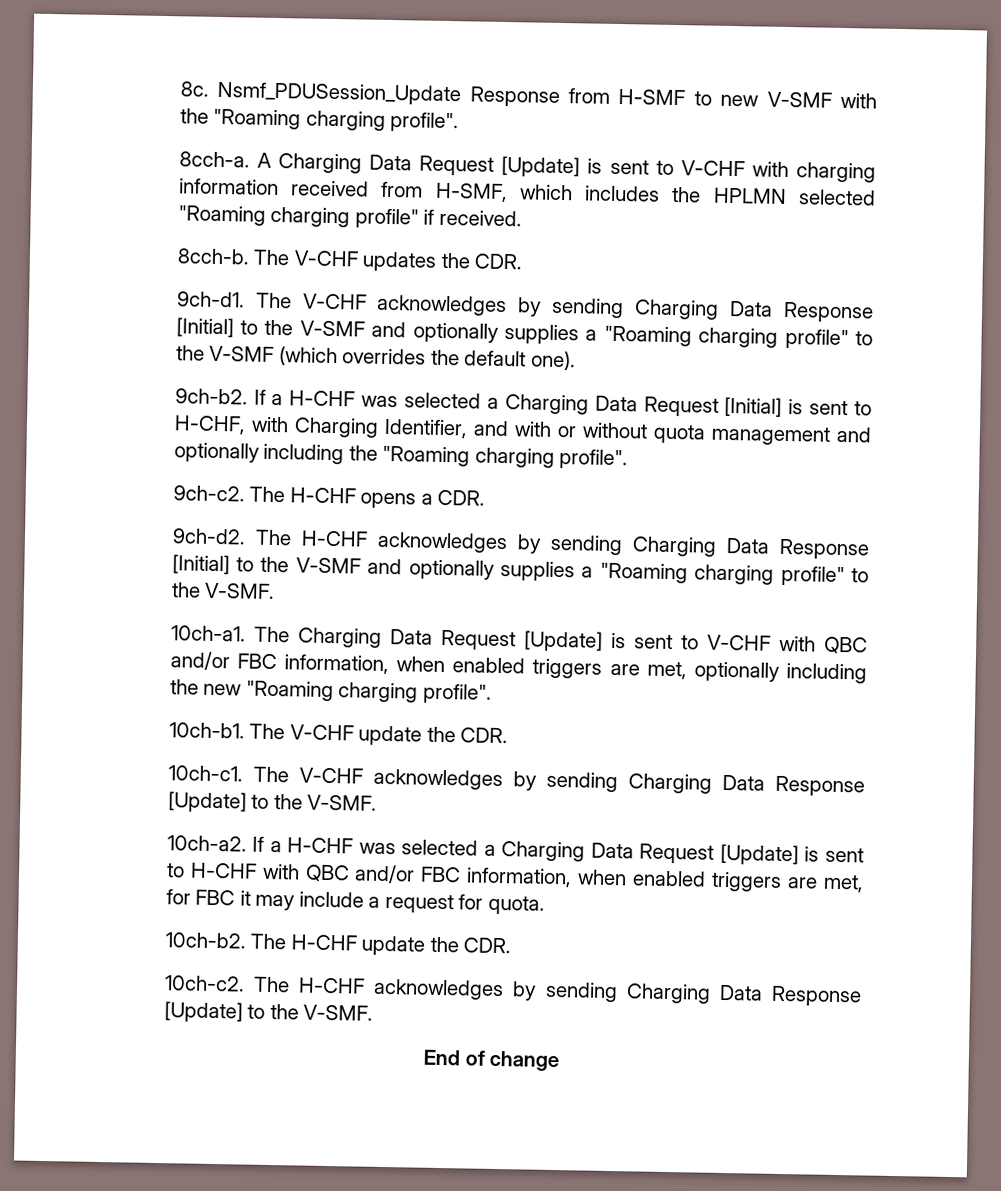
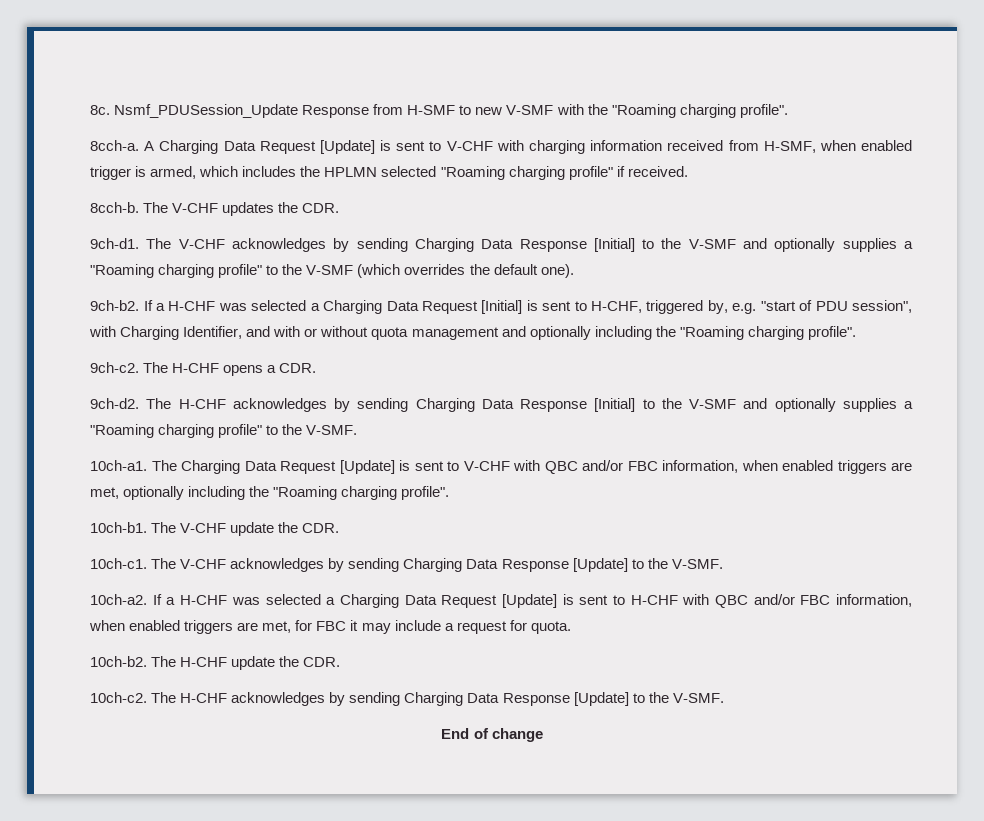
(508, 192) none -> [819,140,913,151] [90,166,197,180] when enabled trigger is armed,
(246, 425) none -> [646,300,912,314] triggered by, e.g. "start of PDU session",
[203,683,243,696] new -> (270, 491) none

